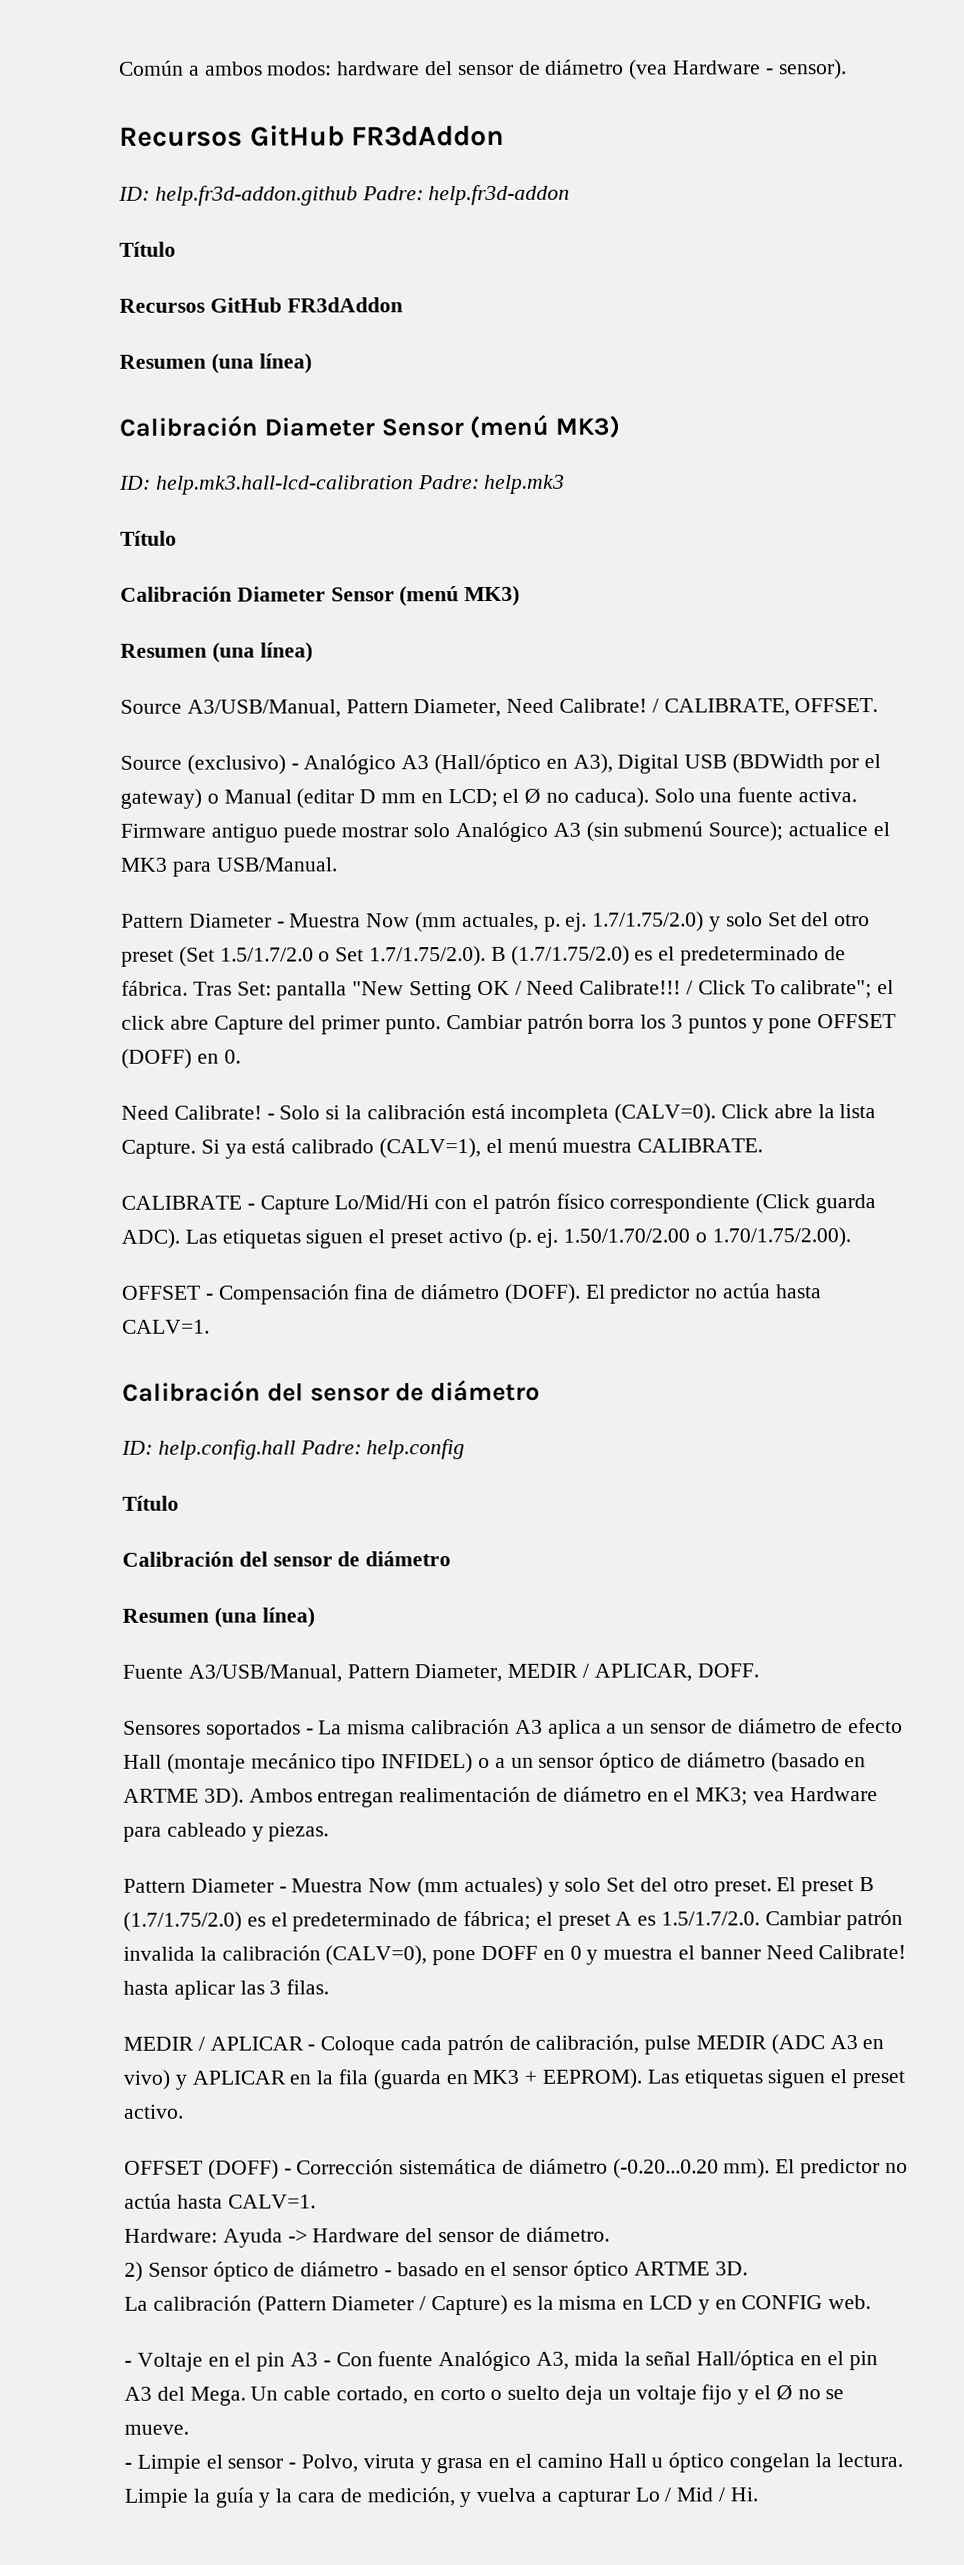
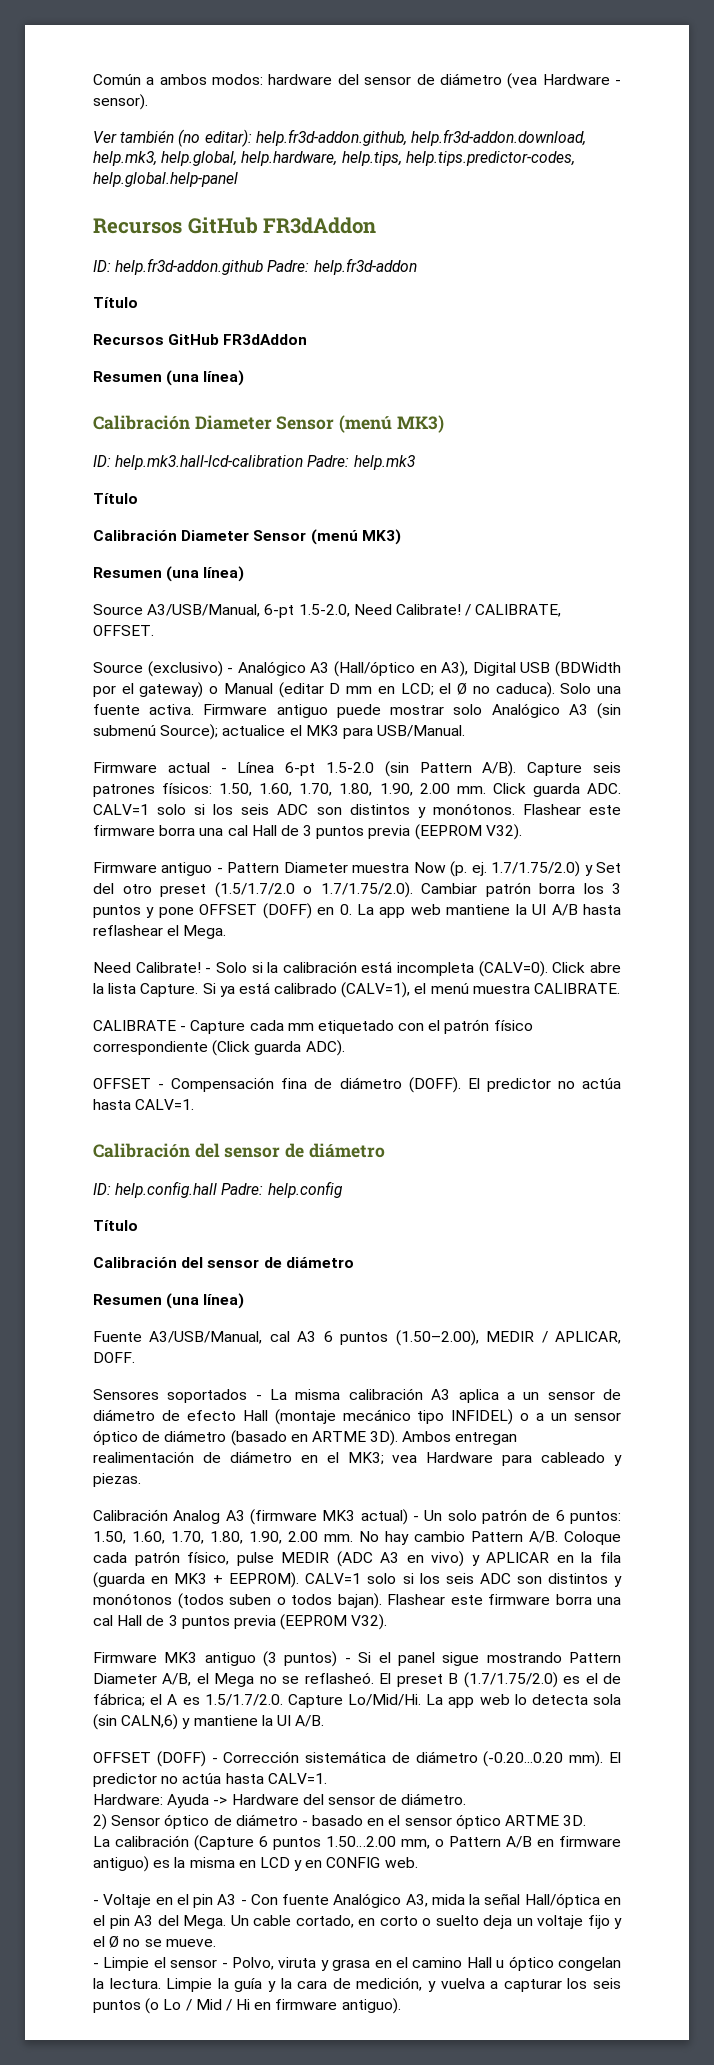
(847, 69) none -> [93,129,586,147] [93,151,575,166] [93,172,238,187] // Ver también (no editar): help.fr3d-addon.github, help.fr3d-addon.download, help.mk3, help.global, help.hardware, help.tips, help.tips.predictor-codes, help.global.help-panel
[345,698,502,718] Pattern Diameter, -> [264,604,350,618] 6-pt 1.5-2.0,
[121,912,561,933] Pattern Diameter - Muestra Now (mm actuales, p. -> [93,761,621,777] [93,783,621,797] [93,803,621,818] [93,824,522,840] [93,861,468,877] Firmware actual - Línea 6-pt 1.5-2.0 (sin Pattern A/B). Capture seis patrones físicos: 1.50, 1.60, 1.70, 1.80, 1.90, 2.00 mm. Click guarda ADC. CALV=1 solo si los seis ADC son distintos y monótonos. Flashear este firmware borra una cal Hall de 3 puntos previa (EEPROM V32). // Firmware antiguo - Pattern Diameter muestra Now (p.
[725,912,763,927] solo -> (593, 870) none
[178,945,846,967] [121,979,895,1001] [121,1015,442,1035] (Set 1.5/1.7/2.0 o Set 1.7/1.75/2.0). B (1.7/1.75/2.0) es el predeterminado de fábrica. Tras Set: pantalla "New Setting OK / Need Calibrate!!! / Click To calibrate"; el click abre Capture del primer punto. -> [214,882,413,898] (1.5/1.7/2.0 o 1.7/1.75/2.0).
(241, 1056) none -> [357,904,622,918] [93,925,227,939] La app web mantiene la UI A/B hasta reflashear el Mega.
[334,1195,430,1210] Lo/Mid/Hi -> [249,1020,394,1034] cada mm etiquetado
[184,1227,851,1249] Las etiquetas siguen el preset activo (p. ej. 1.50/1.70/2.00 o 1.70/1.75/2.00). -> (345, 1048) none
[346,1663,503,1683] Pattern Diameter, -> [269,1330,479,1346] cal A3 6 puntos (1.50–2.00),
[123,1876,875,1898] [123,1909,903,1932] [123,1944,907,1966] [123,1979,330,2000] [123,2036,316,2051] Pattern Diameter - Muestra Now (mm actuales) y solo Set del otro preset. El preset B (1.7/1.75/2.0) es el predeterminado de fábrica; el preset A es 1.5/1.7/2.0. Cambiar patrón invalida la calibración (CALV=0), pone DOFF en 0 y muestra el banner Need Calibrate! hasta aplicar las 3 filas. // MEDIR / APLICAR - -> [93,1509,621,1525] [93,1531,558,1545] Calibración Analog A3 (firmware MK3 actual) - Un solo patrón de 6 puntos: 1.50, 1.60, 1.70, 1.80, 1.90, 2.00 mm. No hay cambio Pattern A/B.
[508,2034,640,2054] de calibración, -> [187,1552,230,1565] físico,
[646,2069,906,2089] [124,2104,184,2119] Las etiquetas siguen el preset activo. -> [305,1573,623,1587] [93,1593,621,1609] [93,1614,388,1630] [93,1651,622,1667] [93,1672,621,1688] [93,1693,622,1708] [93,1714,325,1730] CALV=1 solo si los seis ADC son distintos y monótonos (todos suben o todos bajan). Flashear este firmware borra una cal Hall de 3 puntos previa (EEPROM V32). // Firmware MK3 antiguo (3 puntos) - Si el panel sigue mostrando Pattern Diameter A/B, el Mega no se reflasheó. El preset B (1.7/1.75/2.0) es el de fábrica; el A es 1.5/1.7/2.0. Capture Lo/Mid/Hi. La app web lo detecta sola (sin CALN,6) y mantiene la UI A/B.
[256,2294,509,2316] (Pattern Diameter / Capture) -> [194,1835,621,1851] [93,1856,149,1872] (Capture 6 puntos 1.50…2.00 mm, o Pattern A/B en firmware antiguo)
[634,2487,758,2502] Lo / Mid / Hi. -> [567,1978,622,1989] [93,1998,401,2014] los seis puntos (o Lo / Mid / Hi en firmware antiguo).

